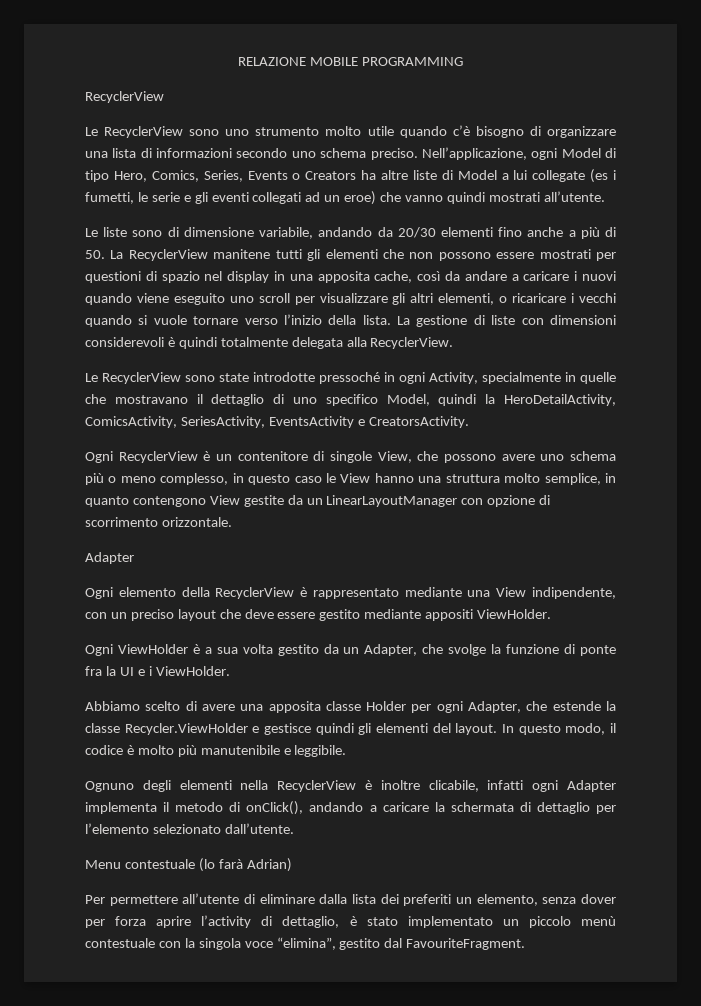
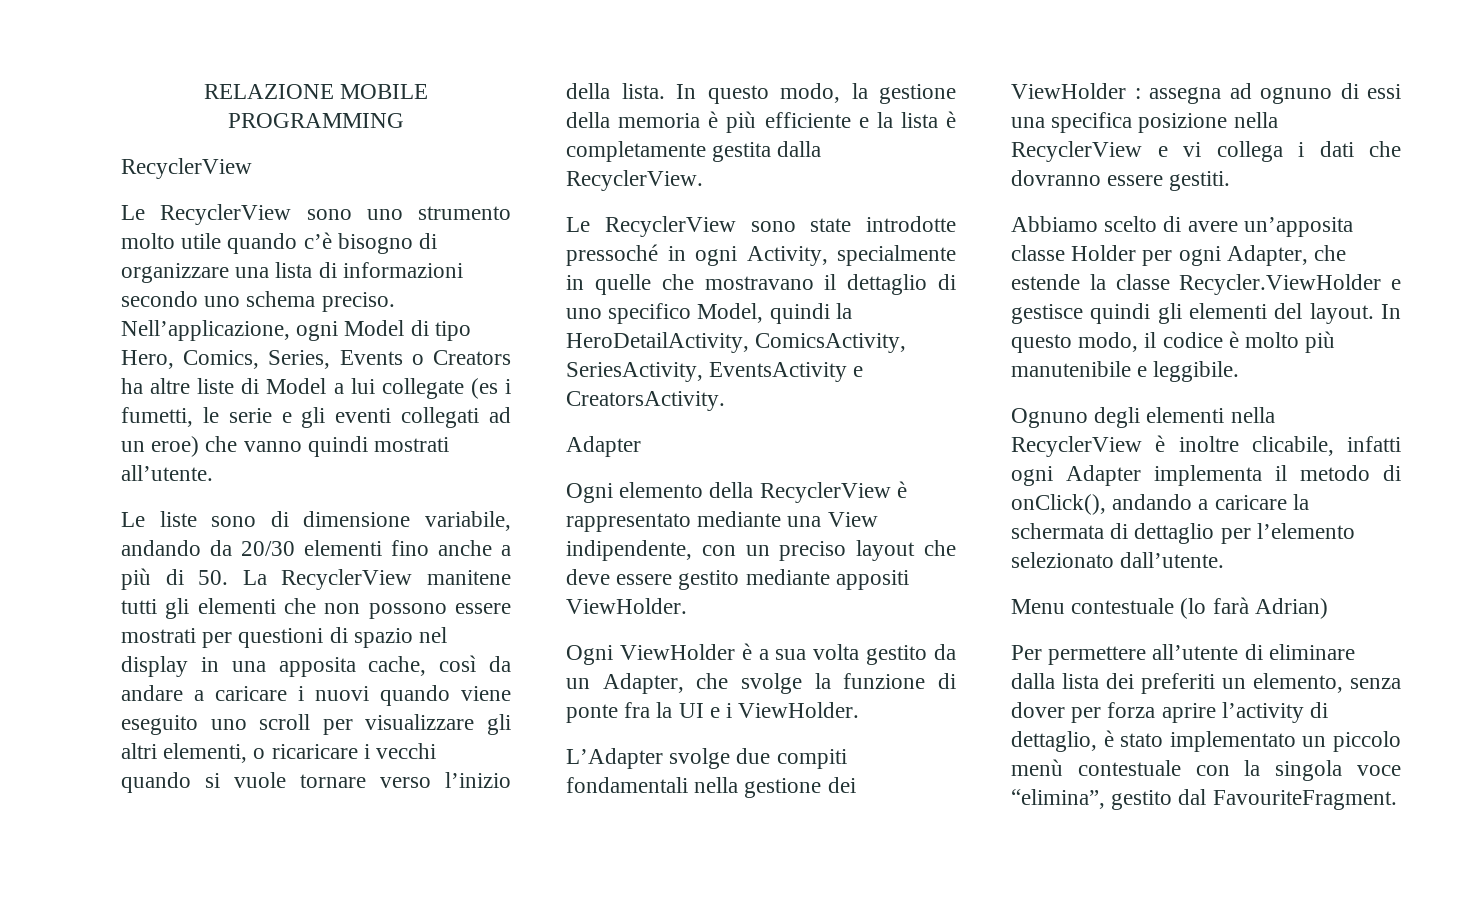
[397,315,616,327] [85,337,367,349] La gestione di liste con dimensioni considerevoli è quindi totalmente delegata alla -> [676,83,956,104] [566,111,956,133] [566,141,822,162] In questo modo, la gestione della memoria è più efficiente e la lista è completamente gestita dalla
[85,451,617,463] [85,473,617,485] [85,495,551,507] [85,517,232,527] // Ogni RecyclerView è un contenitore di singole View, che possono avere uno schema più o meno complesso, in questo caso le View hanno una struttura molto semplice, in quanto contengono View gestite da un LinearLayoutManager con opzione di scorrimento orizzontale. -> (725, 401) none
(230, 671) none -> [566,748,847,769] [566,777,856,798] [1011,83,1401,104] [1011,112,1278,133] [1011,141,1401,162] [1011,170,1231,191] // L’Adapter svolge due compiti fondamentali nella gestione dei ViewHolder : assegna ad ognuno di essi una specifica posizione nella RecyclerView e vi collega i dati che dovranno essere gestiti.
[240,701,321,713] una apposita -> [1243,217,1353,237] un’apposita

